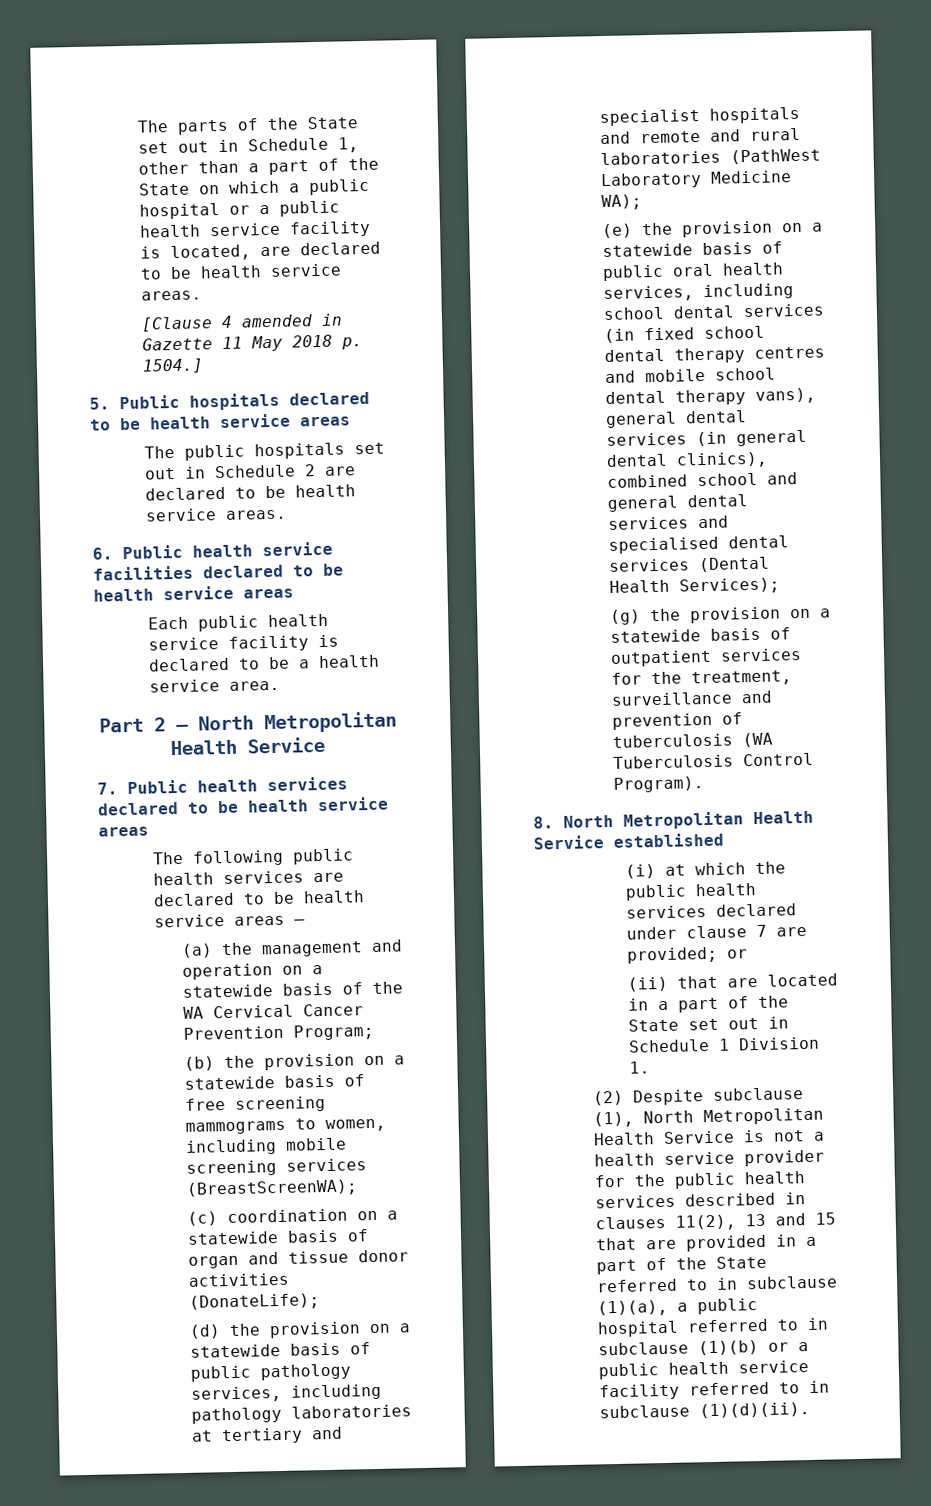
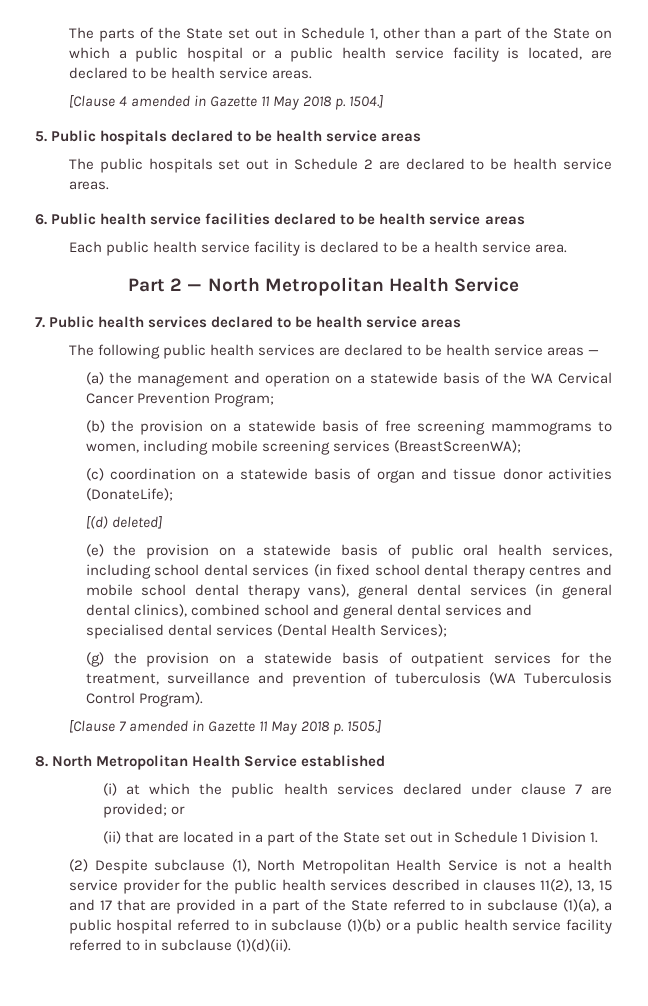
[188,1321,411,1339] [189,1342,371,1358] [189,1363,351,1382] [190,1383,382,1403] [190,1404,412,1424] [191,1426,343,1445] [598,106,800,127] [599,127,801,145] [599,148,821,166] [600,170,792,190] [600,194,642,211] (d) the provision on a statewide basis of public pathology services, including pathology laboratories at tertiary and specialist hospitals and remote and rural laboratories (PathWest Laboratory Medicine WA); -> [85,516,162,529] [(d) deleted]
(704, 784) none -> [68,720,382,735] // [Clause 7 amended in Gazette 11 May 2018 p. 1505.]
[744,1212,836,1227] 13 and 15 -> [577,880,612,892] [68,899,112,911] 13, 15 and 17

